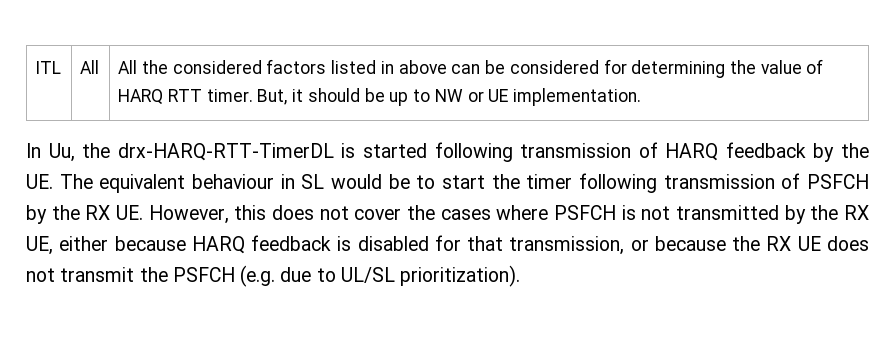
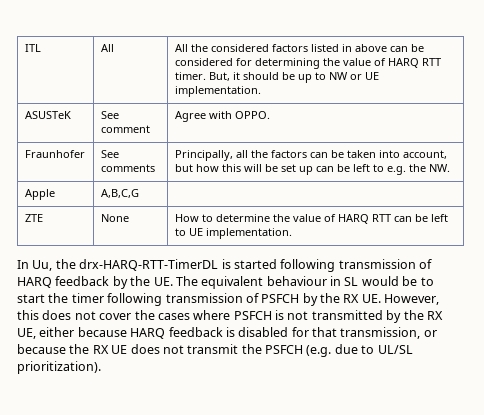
(641, 97) none -> [24,111,71,119] [100,111,119,119] [100,125,150,133] [174,111,270,122] [24,150,85,158] [100,150,119,158] [100,164,155,172] [174,150,447,161] [174,164,450,175] [24,189,55,200] [100,189,139,198] [24,214,43,222] [100,214,129,222] [174,214,448,224] [174,228,292,239] // ASUSTeK | See comment | Agree with OPPO. // Fraunhofer | See comments | Principally, all the factors can be taken into account, but how this will be set up can be left to e.g. the NW. // Apple | A,B,C,G | // ZTE | None | How to determine the value of HARQ RTT can be left to UE implementation.

